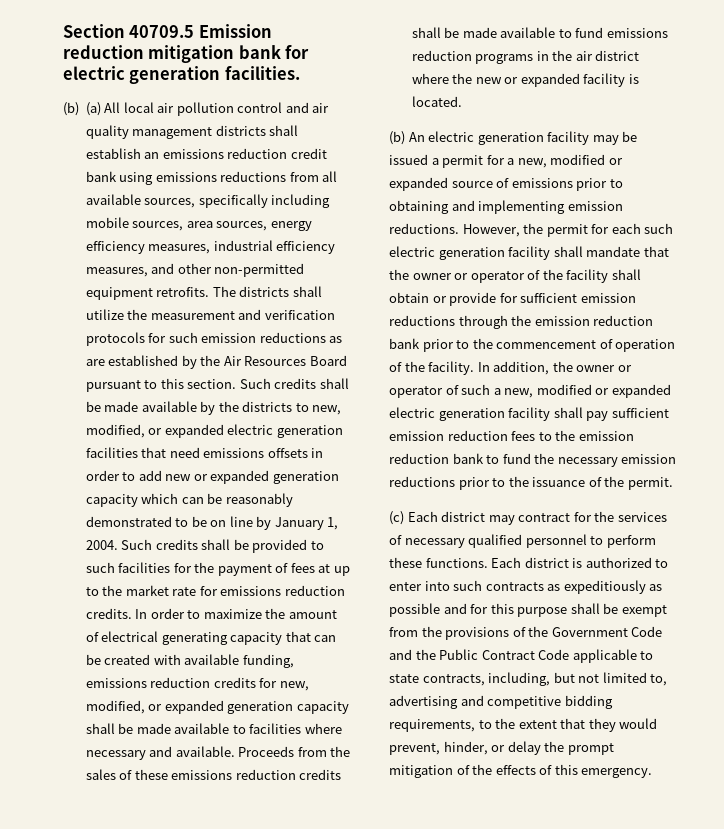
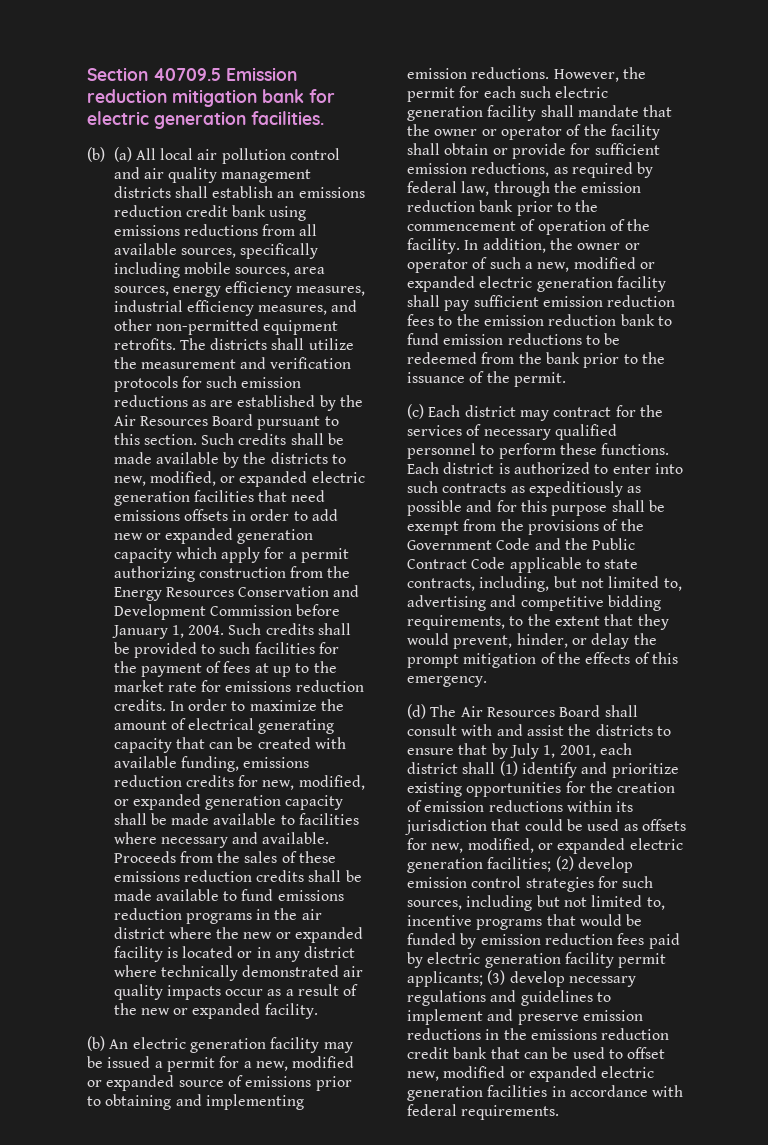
[181,493,293,507] [85,516,272,530] can be reasonably demonstrated to be on line by -> [221,547,350,563] [113,566,351,582] [113,585,360,601] [113,604,341,620] apply for a permit authorizing construction from the Energy Resources Conservation and Development Commission before
[411,96,462,107] located. -> [182,946,356,962] [113,965,364,981] [113,984,359,1000] [113,1003,318,1019] located or in any district where technically demonstrated air quality impacts occur as a result of the new or expanded facility.
[389,315,455,326] reductions -> [471,162,654,178] [407,181,490,196] reductions, as required by federal law,
[534,453,677,467] [389,476,455,487] the necessary emission reductions -> [443,333,621,345] [407,352,580,364] emission reductions to be redeemed from the bank
(653, 773) none -> [407,704,638,719] [407,724,671,736] [407,743,632,759] [407,761,679,778] [407,781,676,797] [407,800,634,812] [405,819,686,835] [407,838,683,854] [407,856,633,873] [407,876,654,892] [407,895,665,911] [407,914,643,930] [407,933,680,949] [407,952,667,968] [407,970,636,987] [407,990,611,1006] [407,1009,643,1025] [407,1028,670,1040] [407,1047,666,1059] [407,1066,655,1082] [407,1085,684,1101] [407,1104,560,1120] // (d) The Air Resources Board shall consult with and assist the districts to ensure that by July 1, 2001, each district shall (1) identify and prioritize existing opportunities for the creation of emission reductions within its jurisdiction that could be used as offsets for new, modified, or expanded electric generation facilities; (2) develop emission control strategies for such sources, including but not limited to, incentive programs that would be funded by emission reduction fees paid by electric generation facility permit applicants; (3) develop necessary regulations and guidelines to implement and preserve emission reductions in the emissions reduction credit bank that can be used to offset new, modified or expanded electric generation facilities in accordance with federal requirements.

